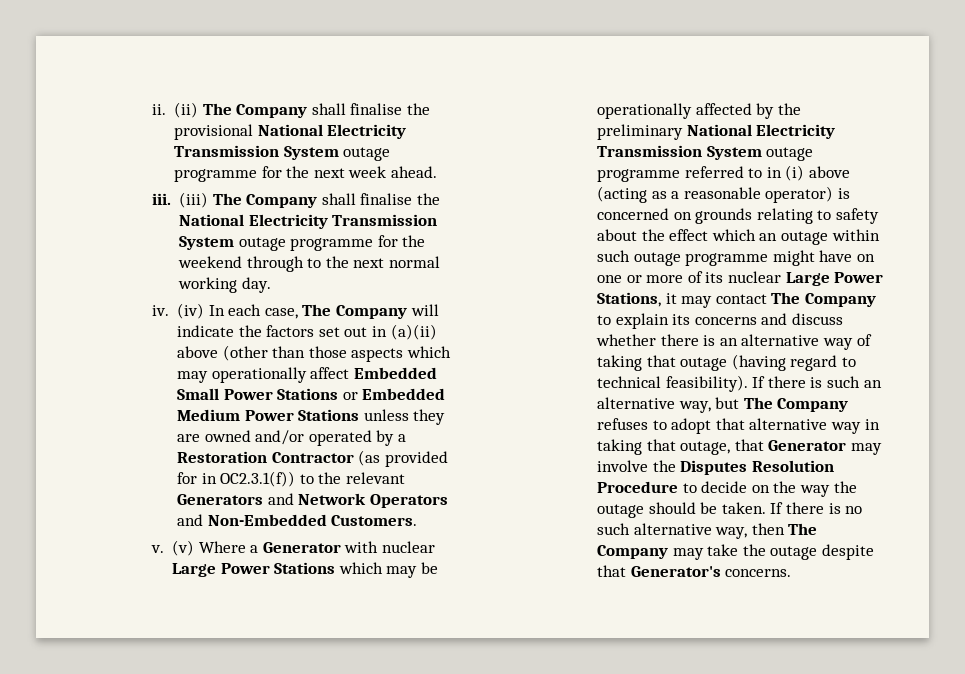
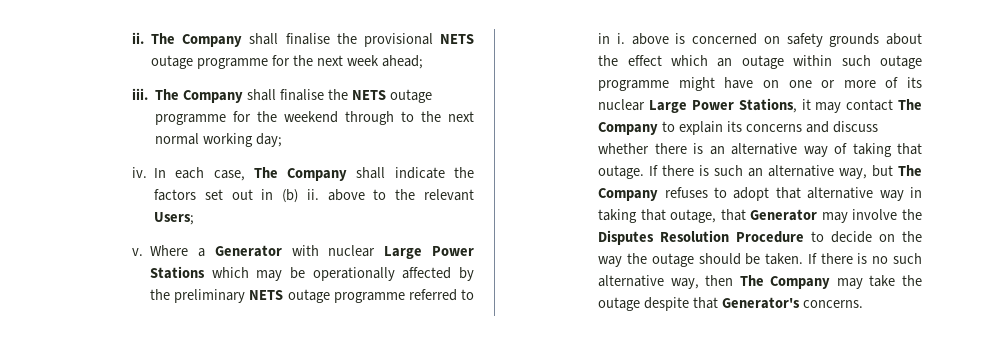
[151,102,199,118] ii. (ii) -> [131,32,144,44] ii.
[257,124,407,139] [174,145,339,160] National Electricity Transmission System -> [439,34,474,44] NETS
[391,166,438,178] ahead. -> [381,55,423,69] ahead;
[179,192,441,208] [179,214,438,229] [179,236,235,250] (iii) The Company shall finalise the National Electricity Transmission System -> [155,89,386,103] The Company shall finalise the NETS
[241,277,271,293] day. -> [255,133,282,147] day;
[177,303,205,319] (iv) -> (147, 172) none
[410,304,439,316] will -> [356,167,386,179] shall
[390,324,437,340] [177,345,452,362] [177,367,437,383] [177,388,446,400] [177,409,446,425] [177,430,407,446] [177,450,448,467] [177,471,406,487] [177,493,448,508] [177,514,418,526] (a)(ii) above (other than those aspects which may operationally affect Embedded Small Power Stations or Embedded Medium Power Stations unless they are owned and/or operated by a Restoration Contractor (as provided for in OC2.3.1(f)) to the relevant Generators and Network Operators and Non-Embedded Customers. -> [282,189,474,203] [154,212,195,225] (b) ii. above to the relevant Users;
[172,540,195,556] (v) -> (143, 252) none
[686,124,836,139] [597,145,762,160] National Electricity Transmission System -> [249,290,284,300] NETS
[785,165,851,181] [597,186,851,203] [597,208,880,224] (i) above (acting as a reasonable operator) is concerned on grounds relating to safety -> [616,33,880,47] i. above is concerned on safety grounds
[680,354,857,371] [597,375,748,392] outage (having regard to technical feasibility). -> [598,165,645,179] outage.

